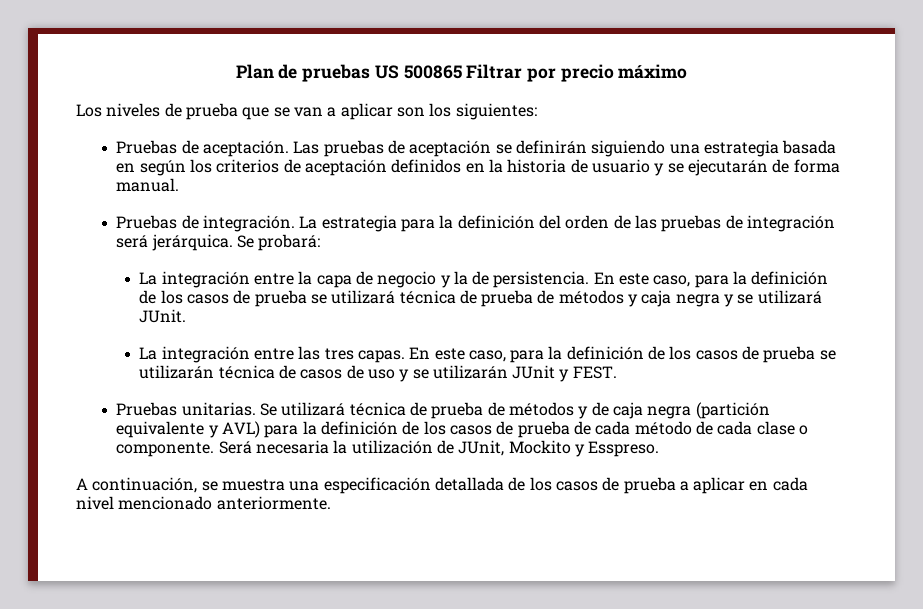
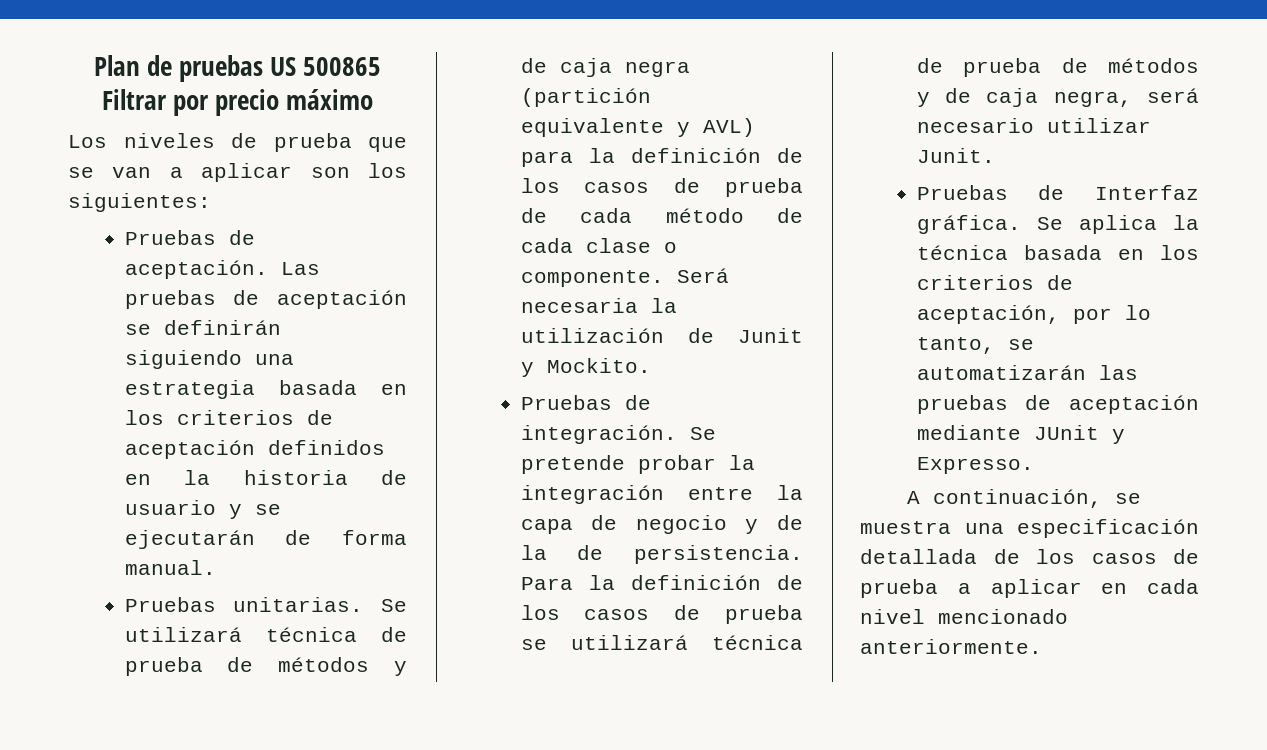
[139,160,186,176] según -> (407, 389) none
[116,215,835,232] [116,234,321,251] [139,271,829,288] [139,290,822,307] [139,309,187,323] [139,346,836,363] [139,365,617,382] // Pruebas de integración. La estrategia para la definición del orden de las pruebas de integración será jerárquica. Se probará: // La integración entre la capa de negocio y la de persistencia. En este caso, para la definición de los casos de prueba se utilizará técnica de prueba de métodos y caja negra y se utilizará JUnit. // La integración entre las tres capas. En este caso, para la definición de los casos de prueba se utilizarán técnica de casos de uso y se utilizarán JUnit y FEST. -> (216, 567) none
[458,440,660,457] JUnit, Mockito y Esspreso. -> [738,328,803,343] [520,358,651,377] [520,395,651,410] [520,425,716,444] [520,455,755,474] [520,485,803,504] [520,515,803,534] [520,545,803,564] [520,575,803,590] [520,605,803,624] [520,635,803,650] [916,58,1199,77] [916,88,1199,107] [916,118,1151,133] [916,148,995,163] [916,185,1199,200] [916,215,1199,234] [916,245,1199,260] [916,275,1073,290] [916,305,1151,324] [916,337,1034,354] [916,365,1138,380] [916,395,1199,414] [916,425,1125,444] [916,457,1034,474] Junit y Mockito. // Pruebas de integración. Se pretende probar la integración entre la capa de negocio y de la de persistencia. Para la definición de los casos de prueba se utilizará técnica de prueba de métodos y de caja negra, será necesario utilizar Junit. // Pruebas de Interfaz gráfica. Se aplica la técnica basada en los criterios de aceptación, por lo tanto, se automatizarán las pruebas de aceptación mediante JUnit y Expresso.

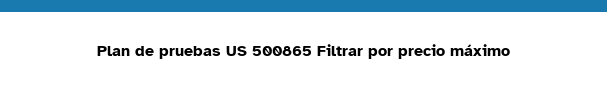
[68,133,407,152] [68,163,407,182] [68,193,211,212] [124,230,255,245] [124,260,320,279] [124,290,407,309] [124,320,281,335] [124,350,294,369] [124,380,407,399] [124,410,333,425] [124,440,385,459] [124,470,407,485] [124,500,281,519] [124,530,407,549] [124,560,216,575] [124,597,407,612] [124,627,407,642] [124,657,407,676] [520,58,690,77] [520,88,651,107] [520,118,755,137] [520,148,803,167] [520,178,803,197] [520,208,803,223] [520,238,677,253] [520,268,729,287] [520,298,677,313] [520,328,803,343] [520,358,651,377] [520,395,651,410] [520,425,716,444] [520,455,755,474] [520,485,803,504] [520,515,803,534] [520,545,803,564] [520,575,803,590] [520,605,803,624] [520,635,803,650] [916,58,1199,77] [916,88,1199,107] [916,118,1151,133] [916,148,995,163] [916,185,1199,200] [916,215,1199,234] [916,245,1199,260] [916,275,1073,290] [916,305,1151,324] [916,337,1034,354] [916,365,1138,380] [916,395,1199,414] [916,425,1125,444] [916,457,1034,474] [907,489,1142,508] [860,519,1199,538] [860,549,1199,564] [860,579,1199,598] [860,609,1068,624] [860,639,1042,654] // Los niveles de prueba que se van a aplicar son los siguientes: // Pruebas de aceptación. Las pruebas de aceptación se definirán siguiendo una estrategia basada en los criterios de aceptación definidos en la historia de usuario y se ejecutarán de forma manual. // Pruebas unitarias. Se utilizará técnica de prueba de métodos y de caja negra (partición equivalente y AVL) para la definición de los casos de prueba de cada método de cada clase o componente. Será necesaria la utilización de Junit y Mockito. // Pruebas de integración. Se pretende probar la integración entre la capa de negocio y de la de persistencia. Para la definición de los casos de prueba se utilizará técnica de prueba de métodos y de caja negra, será necesario utilizar Junit. // Pruebas de Interfaz gráfica. Se aplica la técnica basada en los criterios de aceptación, por lo tanto, se automatizarán las pruebas de aceptación mediante JUnit y Expresso. // A continuación, se muestra una especificación detallada de los casos de prueba a aplicar en cada nivel mencionado anteriormente. -> (510, 50) none

